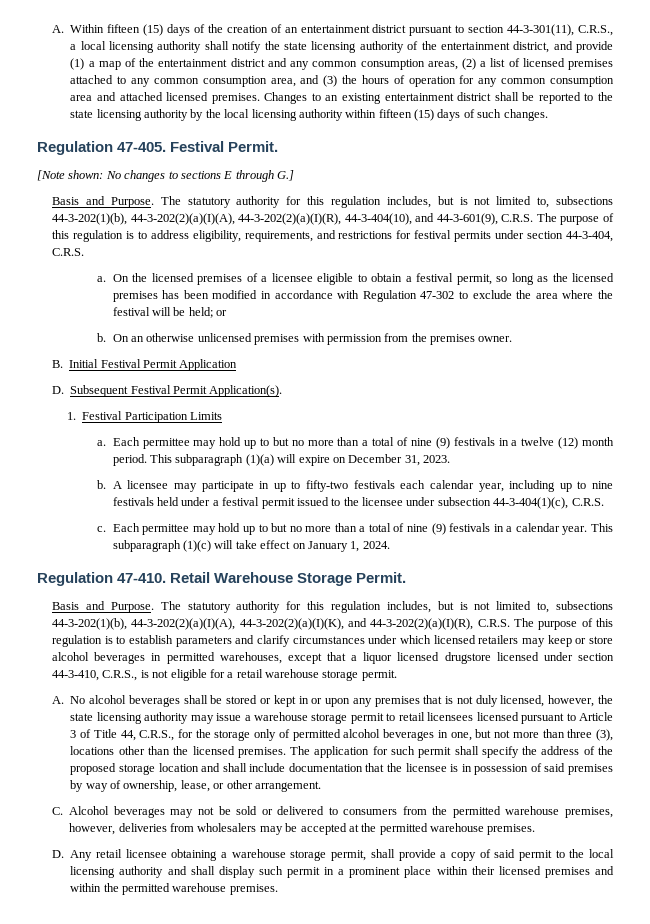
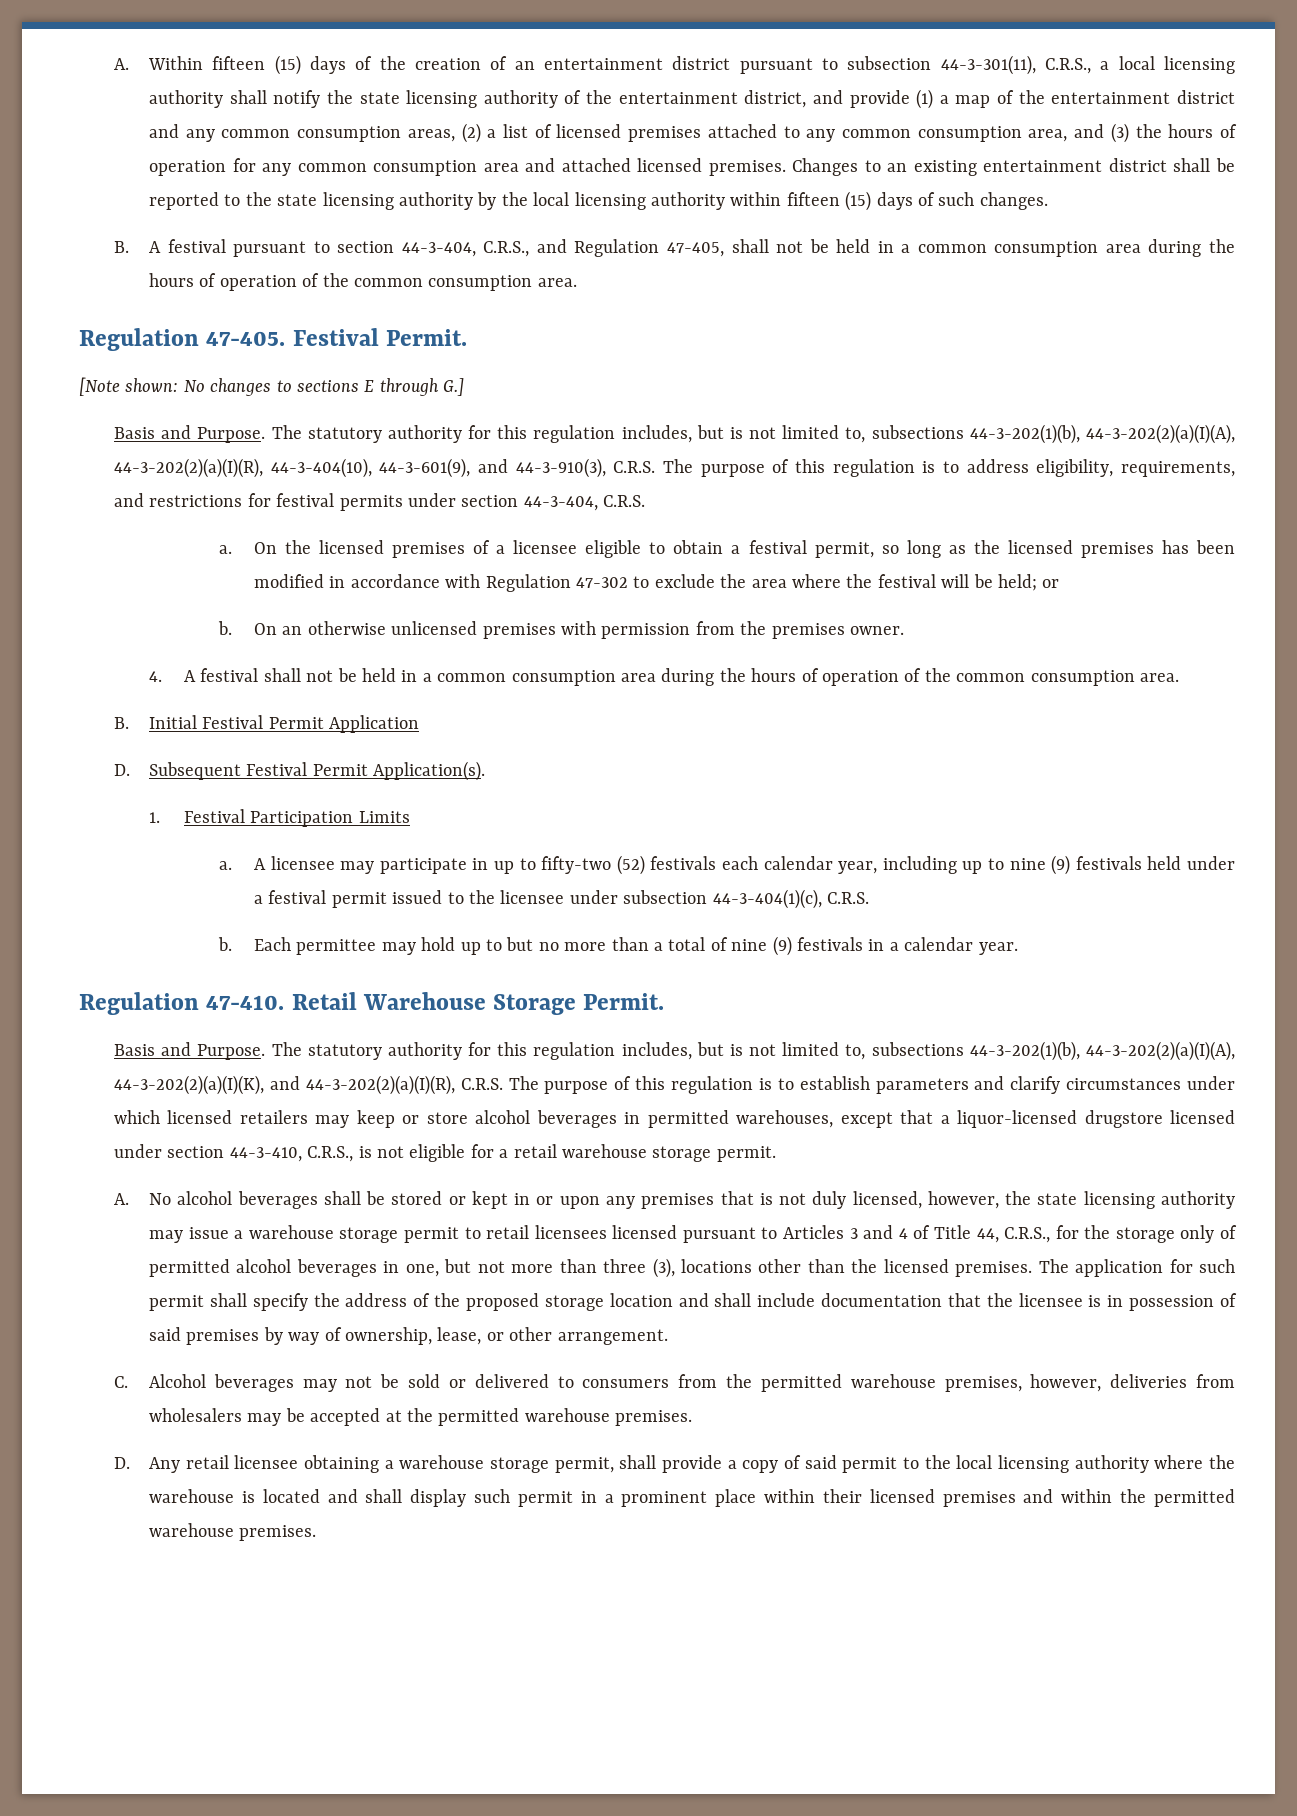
[468,25,505,33] section -> [847,56,932,70] subsection
(548, 115) none -> [113,239,1235,257] [148,273,577,291] // B. A festival pursuant to section 44-3-404, C.R.S., and Regulation 47-405, shall not be held in a common consumption area during the hours of operation of the common consumption area.
[415,213,498,225] and 44-3-601(9), -> [379,458,606,478] 44-3-601(9), and 44-3-910(3),
(513, 339) none -> [148,668,1179,686] // 4. A festival shall not be held in a common consumption area during the hours of operation of the common consumption area.
[112,437,614,449] [112,454,451,466] [97,480,107,489] Each permittee may hold up to but no more than a total of nine (9) festivals in a twelve (12) month period. This subparagraph (1)(a) will expire on December 31, 2023. // b. -> (232, 865) none
(349, 486) none -> [616,855,645,875] (52)
(613, 485) none -> [1051,855,1071,875] (9)
[97,526,107,532] c. -> [217,937,232,951] b.
[591,523,614,532] [112,540,390,552] This subparagraph (1)(c) will take effect on January 1, 2024. -> (1018, 948) none
[363,652,440,664] liquor licensed -> [957,1110,1078,1128] liquor-licensed
[579,712,613,721] [70,730,77,738] Article 3 -> [782,1225,908,1239] Articles 3 and 4
(164, 872) none -> [1154,1455,1236,1469] [148,1489,320,1503] where the warehouse is located

